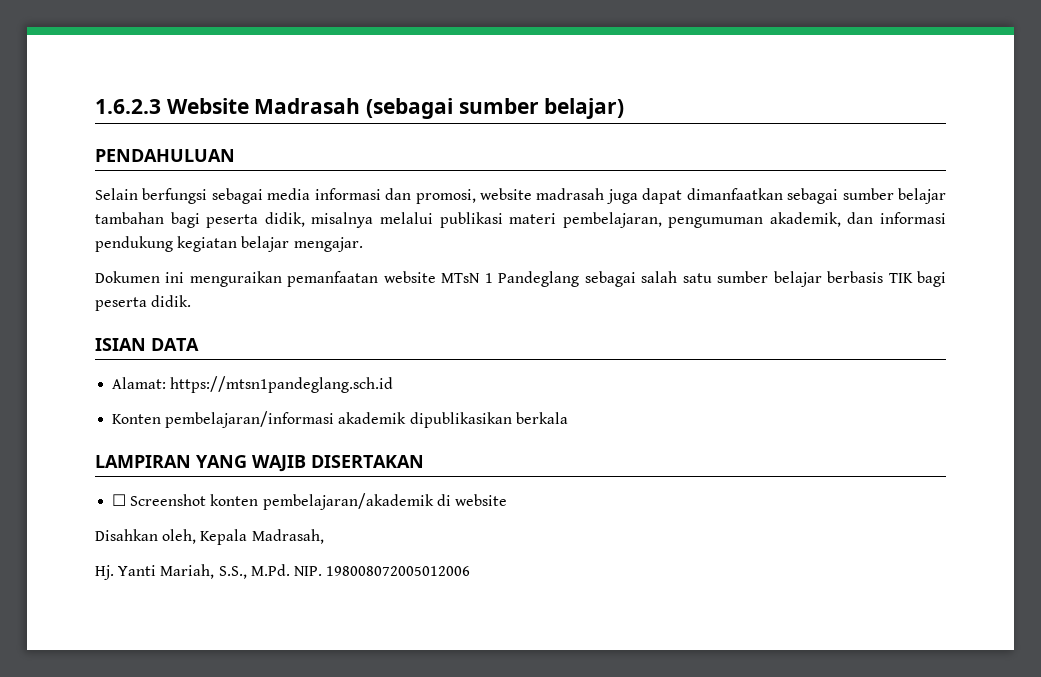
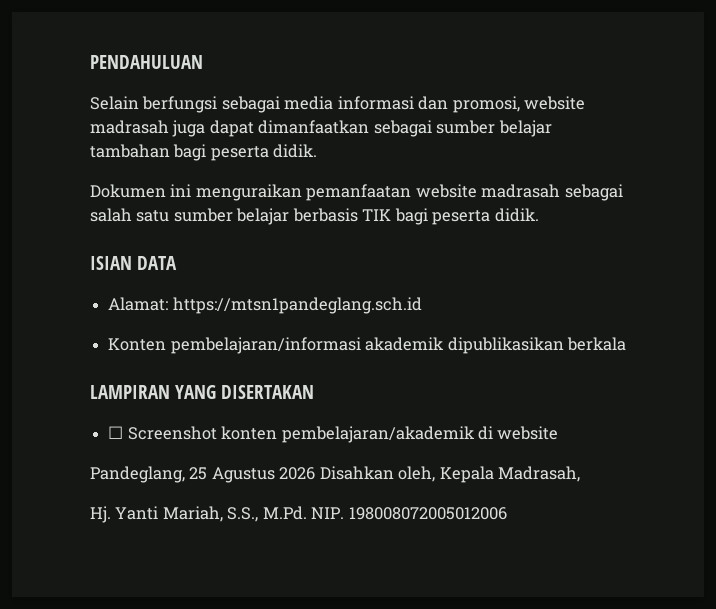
[95,98,625,119] 1.6.2.3 Website Madrasah (sebagai sumber belajar) // -> (90, 62) none
[264,212,947,228] [95,236,363,252] didik, misalnya melalui publikasi materi pembelajaran, pengumuman akademik, dan informasi pendukung kegiatan belajar mengajar. -> [273,144,318,158] didik.
[441,271,580,287] MTsN 1 Pandeglang -> [481,184,561,198] madrasah
[252,455,306,472] WAJIB -> (216, 392) none
(507, 500) none -> [90,466,316,483] Pandeglang, 25 Agustus 2026

